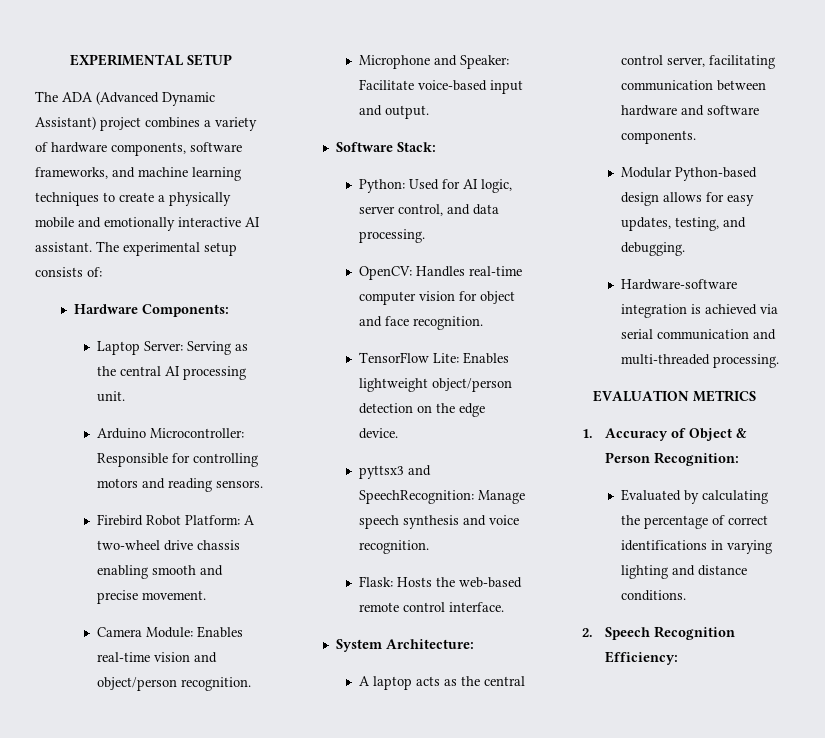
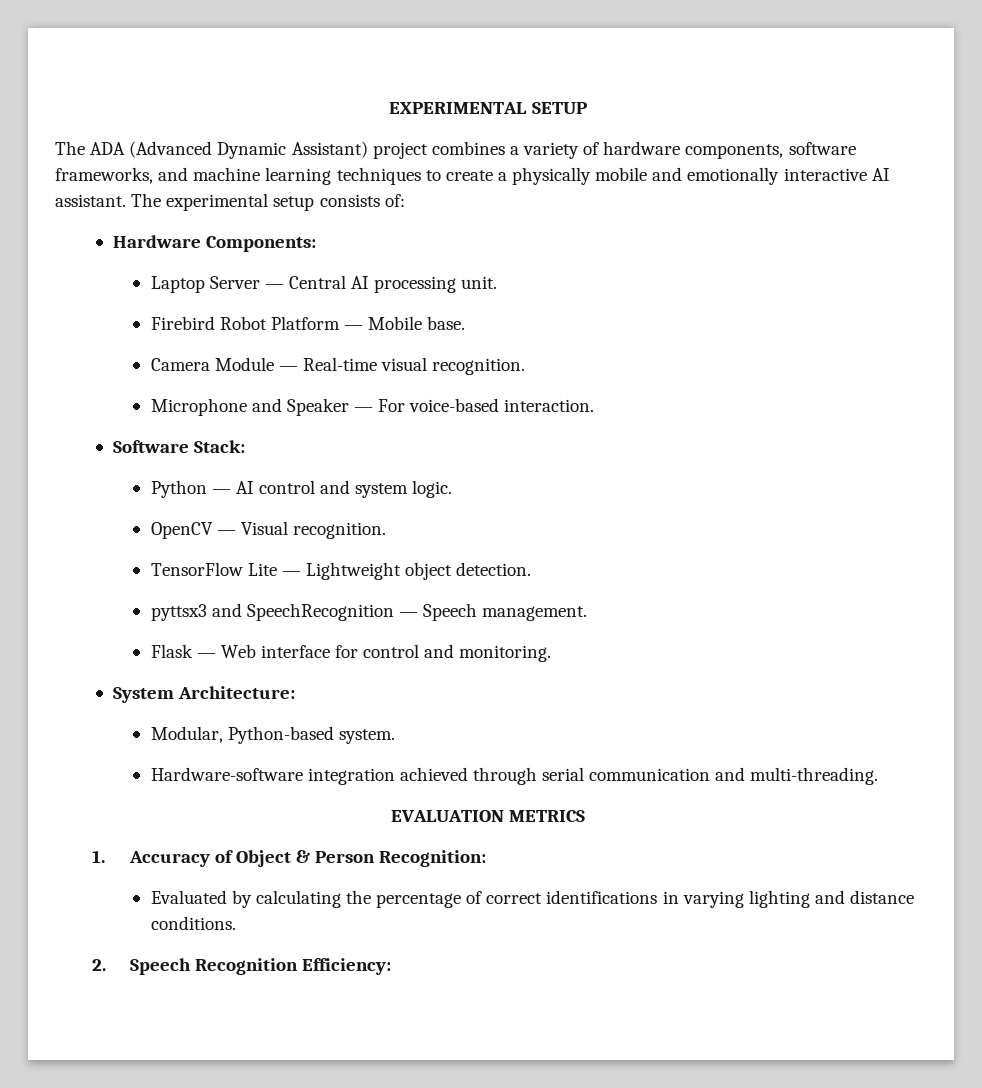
[144,341,249,355] [97,366,247,380] [97,391,126,402] [97,428,245,439] [97,453,259,467] [97,478,264,492] [97,514,256,526] [97,540,241,551] [97,565,224,579] [97,590,207,604] [97,626,244,638] [97,652,218,663] [97,677,252,691] [359,55,510,69] [359,79,524,94] [359,105,430,119] [336,142,437,152] [359,179,513,193] [359,204,500,216] [359,229,426,243] [359,266,523,280] [359,291,516,305] [359,316,484,330] [359,352,510,364] [359,378,513,392] [359,403,486,417] [359,428,399,439] [359,465,432,479] [359,490,526,504] [359,515,520,529] [359,540,430,554] [359,576,523,588] [359,602,505,612] [336,639,475,652] [359,676,526,690] [621,55,776,69] [621,80,767,91] [621,105,760,116] [621,130,697,144] [621,167,758,181] [621,192,755,206] [621,217,747,231] [621,242,686,256] Server: Serving as the central AI processing unit. // Arduino Microcontroller: Responsible for controlling motors and reading sensors. // Firebird Robot Platform: A two-wheel drive chassis enabling smooth and precise movement. // Camera Module: Enables real-time vision and object/person recognition. // Microphone and Speaker: Facilitate voice-based input and output. // Software Stack: // Python: Used for AI logic, server control, and data processing. // OpenCV: Handles real-time computer vision for object and face recognition. // TensorFlow Lite: Enables lightweight object/person detection on the edge device. // pyttsx3 and SpeechRecognition: Manage speech synthesis and voice recognition. // Flask: Hosts the web-based remote control interface. // System Architecture: // A laptop acts as the central control server, facilitating communication between hardware and software components. // Modular Python-based design allows for easy updates, testing, and debugging. -> [209,275,498,293] [150,316,466,330] [150,357,526,375] [150,398,595,416] [113,440,246,453] [150,480,453,498] [150,521,386,539] [150,562,532,580] [150,603,588,621] [150,644,552,662] [113,686,296,703] [150,726,395,744] Server — Central AI processing unit. // Firebird Robot Platform — Mobile base. // Camera Module — Real-time visual recognition. // Microphone and Speaker — For voice-based interaction. // Software Stack: // Python — AI control and system logic. // OpenCV — Visual recognition. // TensorFlow Lite — Lightweight object detection. // pyttsx3 and SpeechRecognition — Speech management. // Flask — Web interface for control and monitoring. // System Architecture: // Modular, Python-based system.
[691,304,779,315] is achieved via -> [399,767,537,785] achieved through
[621,354,780,368] multi-threaded processing. -> [750,767,879,785] multi-threading.

